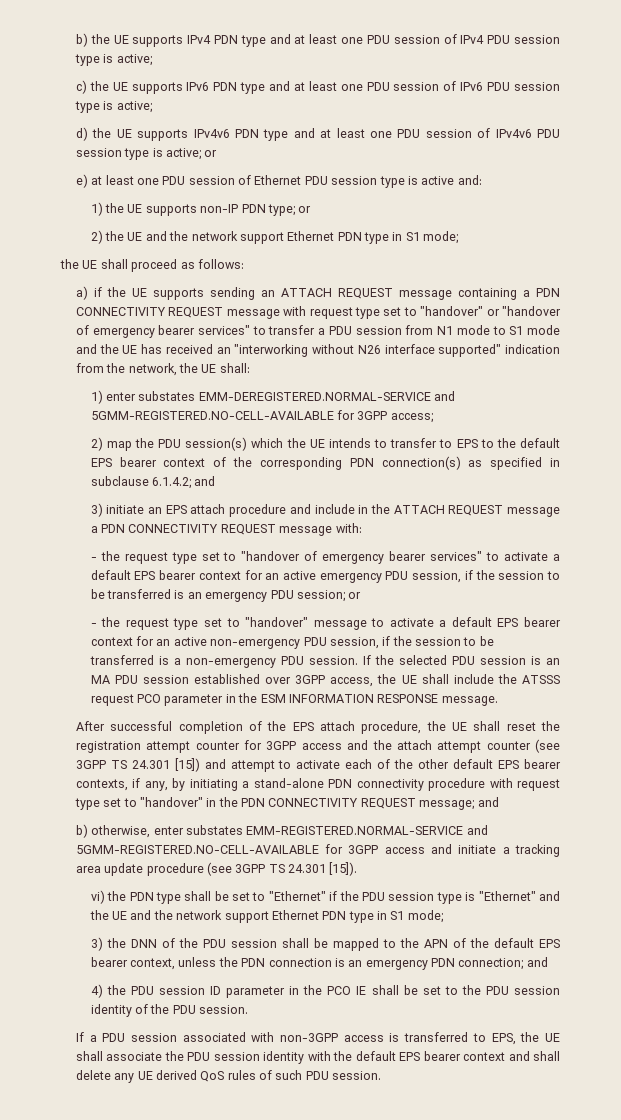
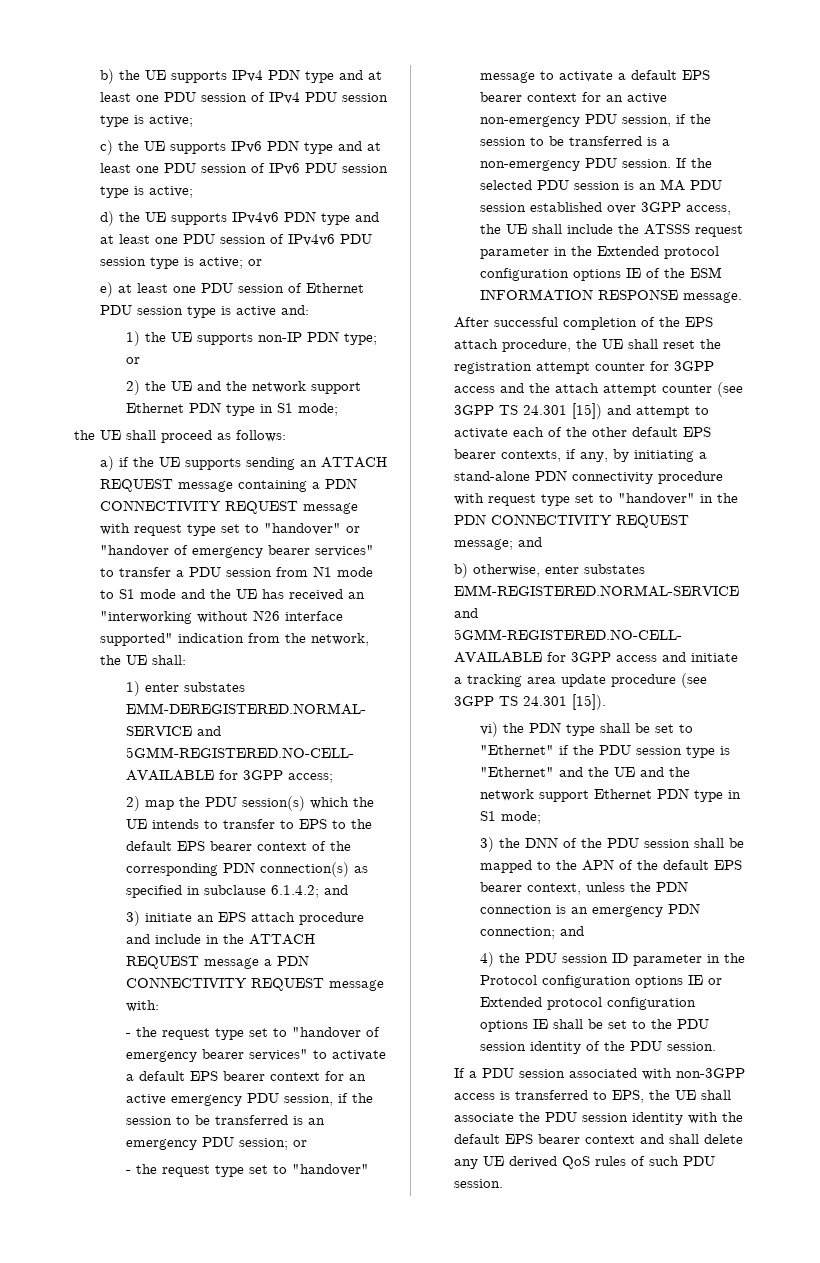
[137,693,258,706] PCO parameter in the -> [480,246,720,259] [480,268,686,281] parameter in the Extended protocol configuration options IE of the
[327,986,352,995] PCO -> [480,975,723,988] [480,997,697,1010] [480,1020,529,1032] Protocol configuration options IE or Extended protocol configuration options

